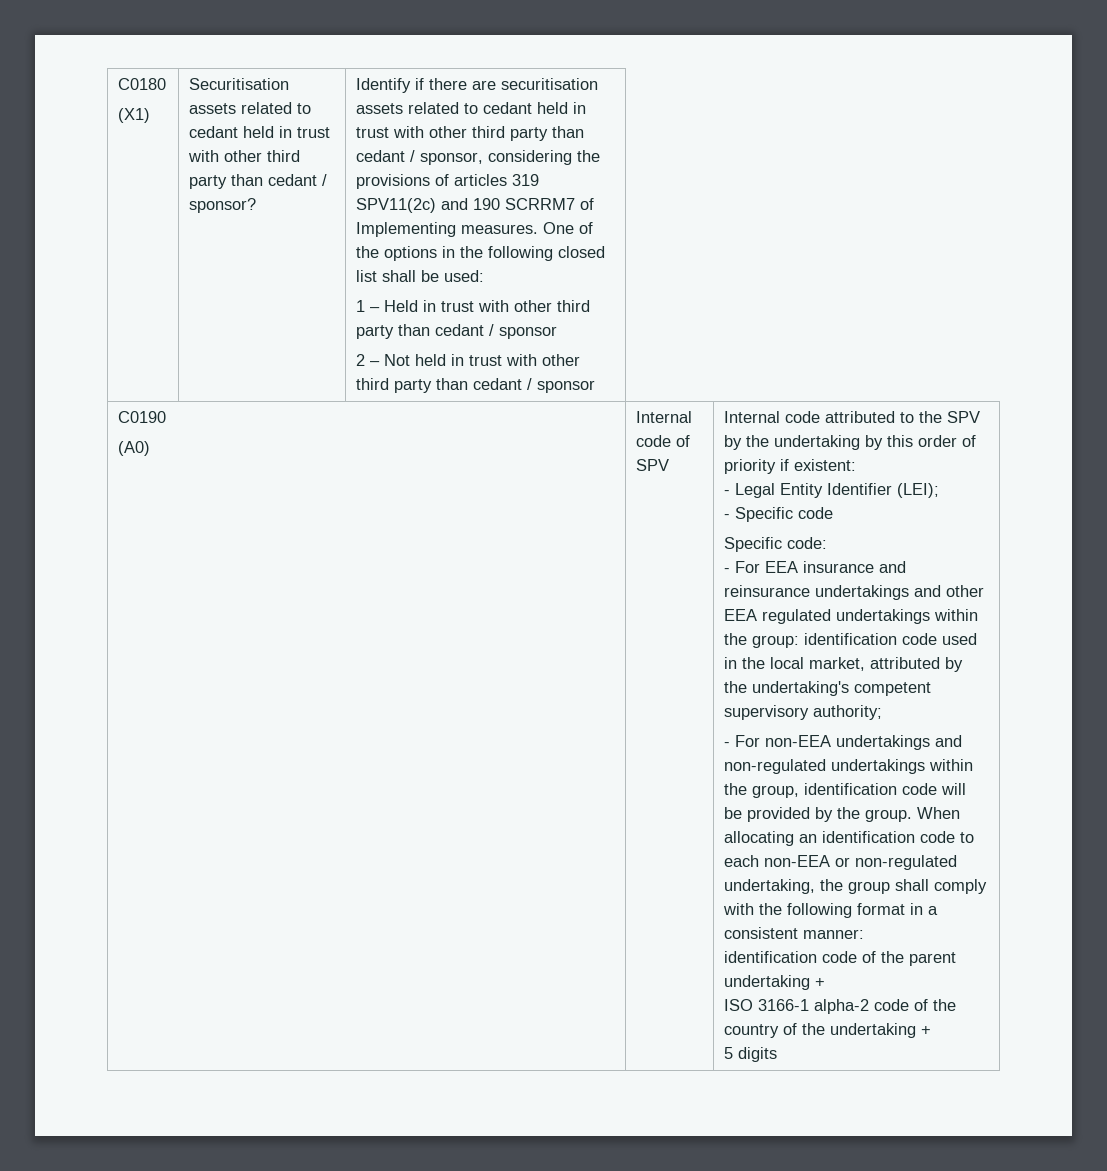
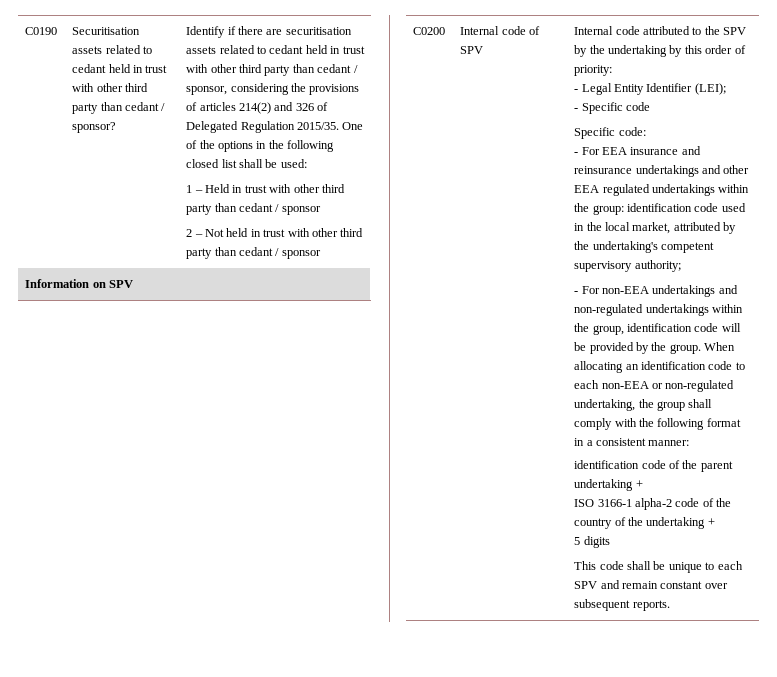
[118,78,167,90] [118,108,151,123] C0180 // (X1) -> [25,27,58,35] C0190
[512,174,540,186] [356,198,595,213] [356,222,539,237] 319 SPV11(2c) and 190 SCRRM7 of Implementing measures. -> [239,102,329,114] [186,121,340,133] 214(2) and 326 of Delegated Regulation 2015/35.
[118,411,167,423] [118,441,151,456] C0190 // (A0) -> [25,279,134,288] [413,27,446,35] Information on SPV // C0200
[724,459,857,474] priority if existent: -> [574,65,613,76] priority:
(778, 1054) none -> [574,561,743,573] [574,580,728,589] [574,599,670,611] // This code shall be unique to each SPV and remain constant over subsequent reports.

